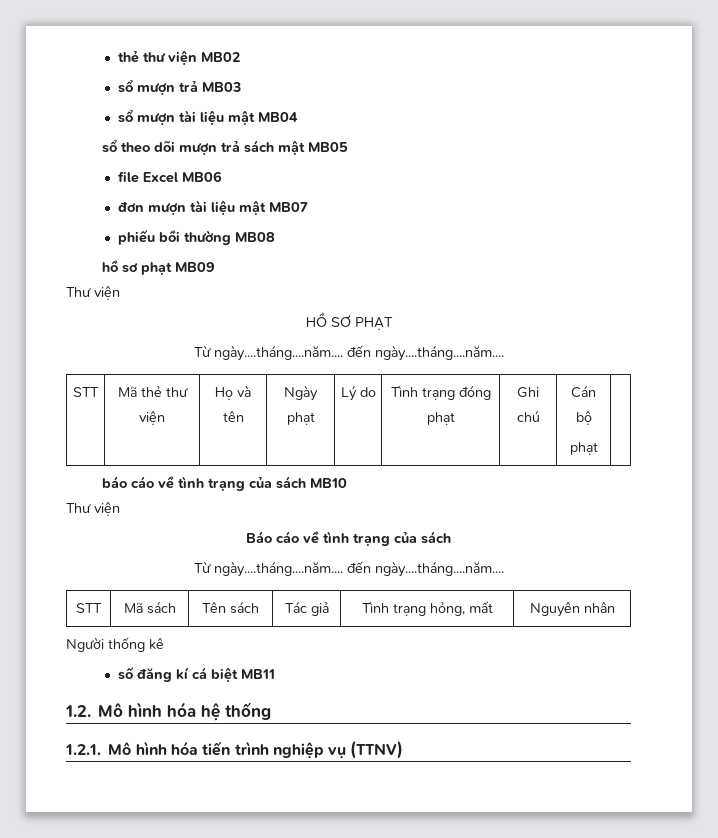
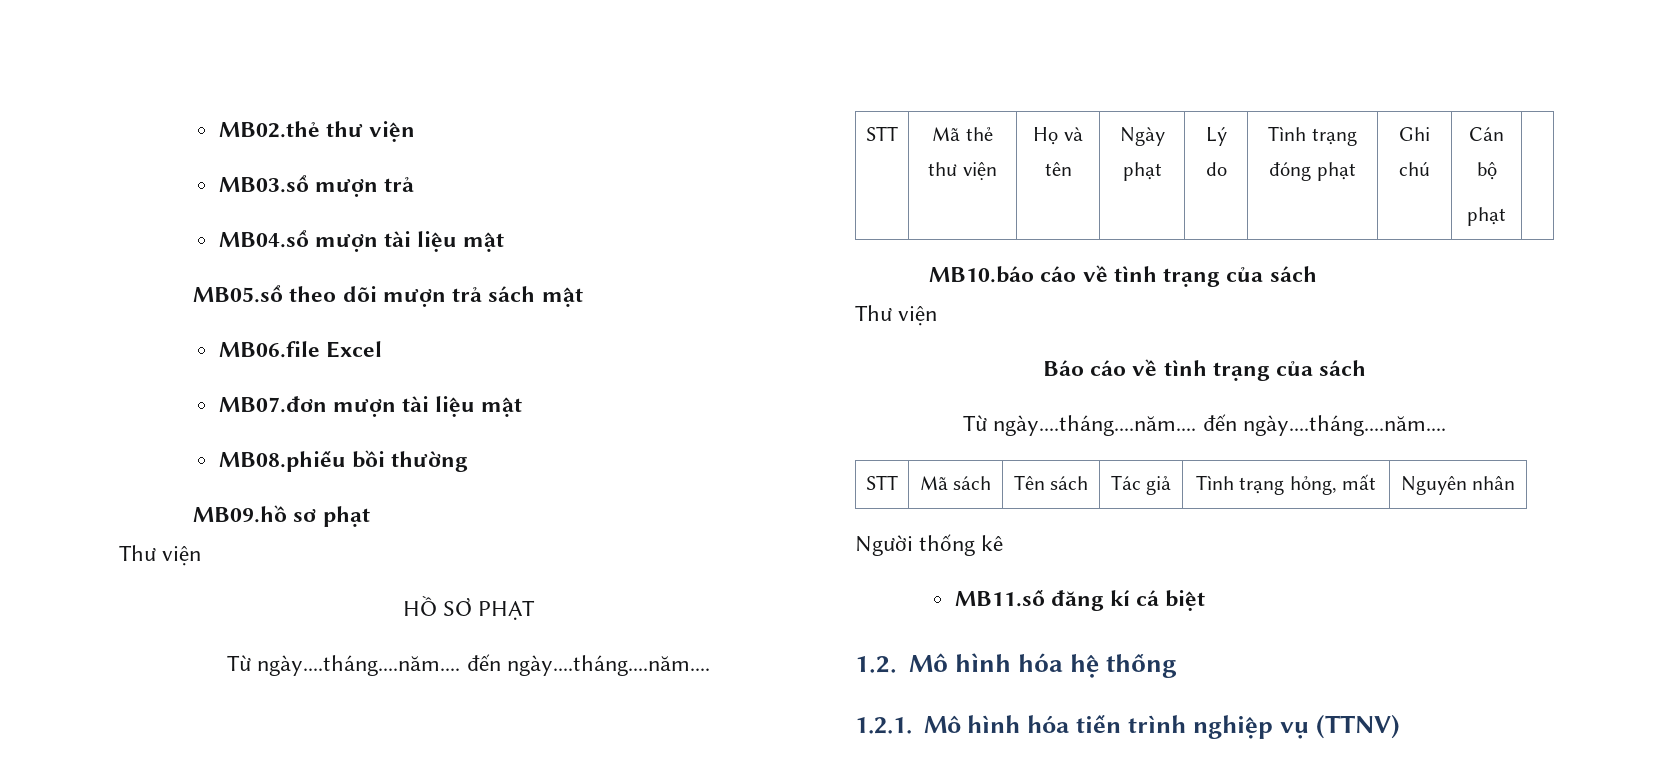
[118,51,241,65] [118,80,242,95] [118,110,299,125] [102,140,118,153] thẻ thư viện MB02 // sổ mượn trả MB03 // sổ mượn tài liệu mật MB04 // sổ -> [218,121,415,142] [218,175,414,197] [218,230,505,252] [193,285,284,303] MB02.thẻ thư viện // MB03.sổ mượn trả // MB04.sổ mượn tài liệu mật // MB05.sổ
[308,142,349,152] [118,171,140,183] MB05 // file -> [218,341,320,358] // MB06.file
[182,171,223,182] [118,200,309,215] [118,229,156,245] MB06 // đơn mượn tài liệu mật MB07 // phiếu -> [218,396,523,417] [218,451,346,472] // MB07.đơn mượn tài liệu mật // MB08.phiếu
[235,232,276,242] [102,259,119,272] MB08 // hồ -> [193,505,288,523] // MB09.hồ
[175,262,216,272] MB09 -> (370, 516) none
[102,475,348,491] báo cáo về tình trạng của sách MB10 -> [929,265,1317,287] MB10.báo cáo về tình trạng của sách
[118,666,135,680] số -> [954,590,1045,607] MB11.số
[241,669,276,679] MB11 -> (1206, 600) none

